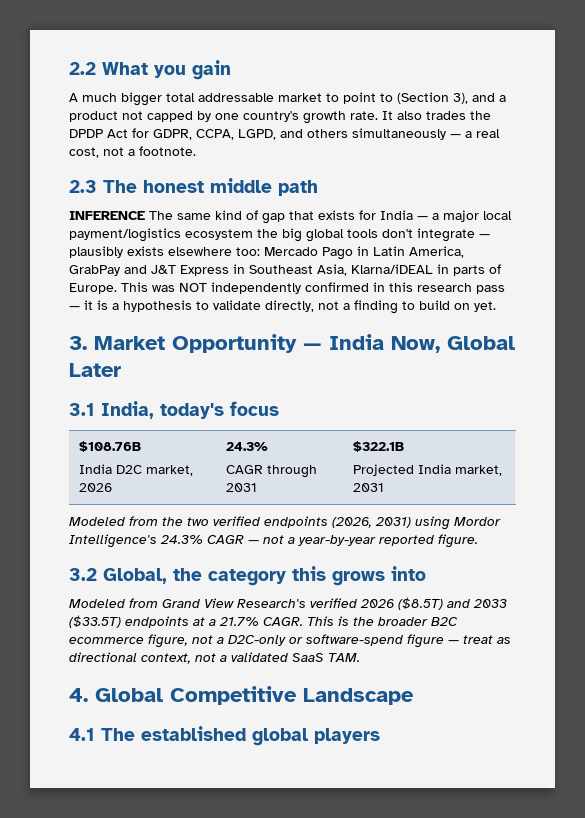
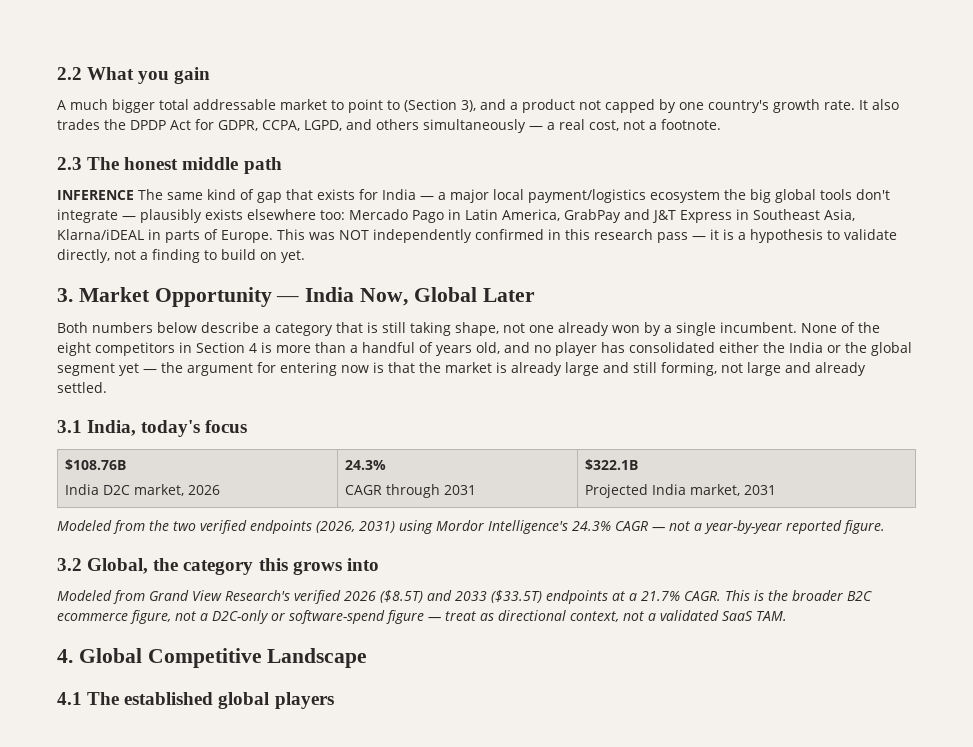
(121, 370) none -> [57,322,880,336] [57,342,912,356] [57,362,866,376] [57,382,107,393] // Both numbers below describe a category that is still taking shape, not one already won by a single incumbent. None of the eight competitors in Section 4 is more than a handful of years old, and no player has consolidated either the India or the global segment yet — the argument for entering now is that the market is already large and still forming, not large and already settled.

